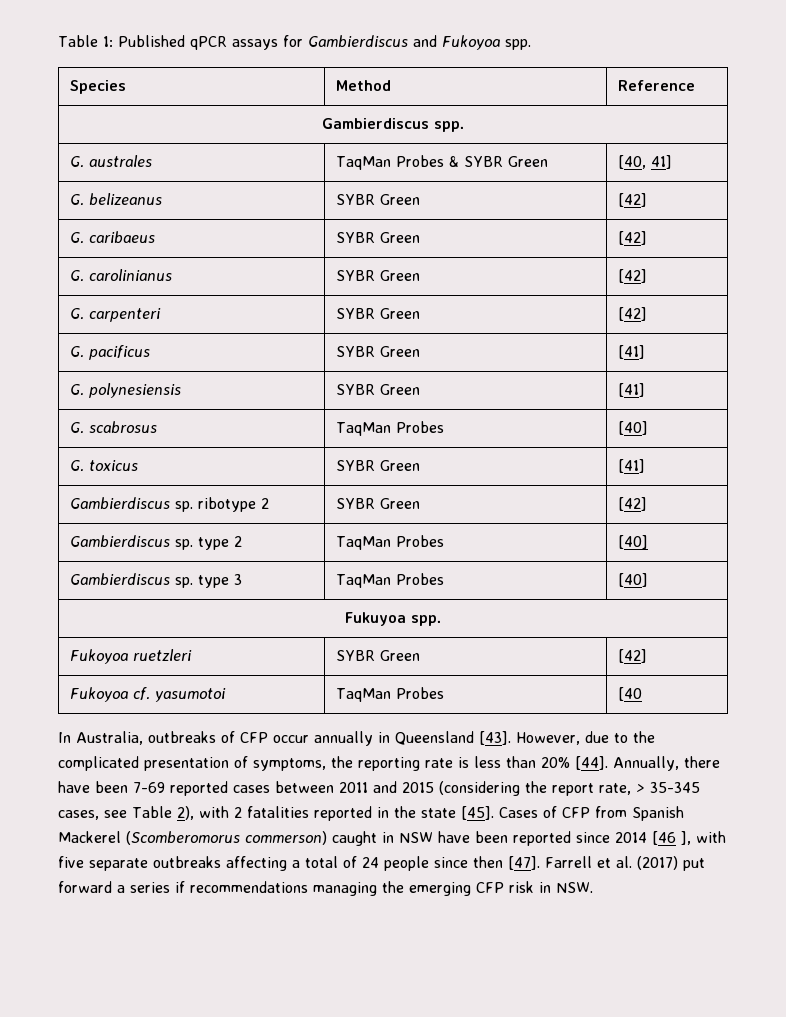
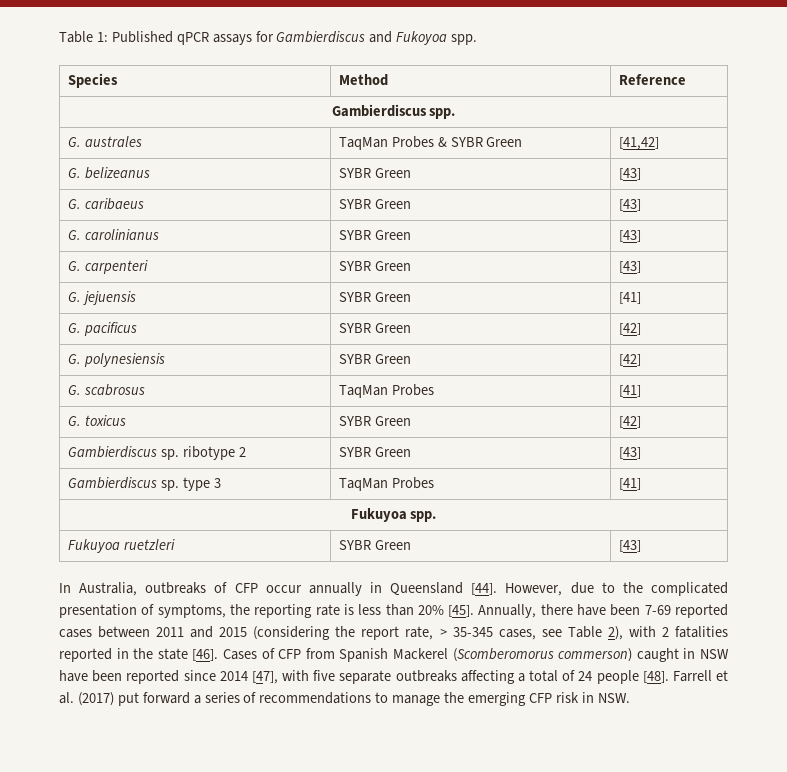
[618,155,673,169] [40, 41] -> [618,137,659,150] [41,42]
[618,193,648,207] [42] -> [618,168,641,180] [43]
[618,231,648,245] [42] -> [618,199,641,211] [43]
[618,269,648,283] [42] -> [618,230,641,242] [43]
[618,307,648,321] [42] -> [618,261,641,273] [67,291,136,305] [338,292,411,302] [618,292,641,304] [43] // G. jejuensis | SYBR Green | [41]
[618,345,646,359] [41] -> [618,323,641,335] [42]
[618,383,646,397] [41] -> [618,354,641,366] [42]
[618,421,649,435] [40] -> [618,385,641,397] [41]
[618,459,646,473] [41] -> [618,416,641,428] [42]
[618,497,648,511] [70,535,243,550] [336,535,445,550] [618,535,649,549] [42] // Gambierdiscus sp. type 2 | TaqMan Probes | [40] -> [618,447,641,459] [43]
[618,573,649,587] [40] -> [618,478,641,490] [41]
[70,649,129,664] Fukoyoa -> [67,539,120,553] Fukuyoa
[618,649,648,663] [70,687,227,702] [336,687,445,702] [618,687,643,701] [42] // Fukoyoa cf. yasumotoi | TaqMan Probes | [40 -> [618,540,641,552] [43]
[479,731,511,745] [43]. -> [471,583,498,595] [44].
[575,756,608,770] [44]. -> [448,605,475,617] [45].
[460,806,494,820] [45]. -> [192,649,219,661] [46].
[652,831,691,845] [46 ], -> [251,671,278,684] [47],
[434,856,540,870] since then [47]. -> [642,671,669,683] [48].
[175,881,377,896] if recommendations managing -> [243,692,441,706] of recommendations to manage

